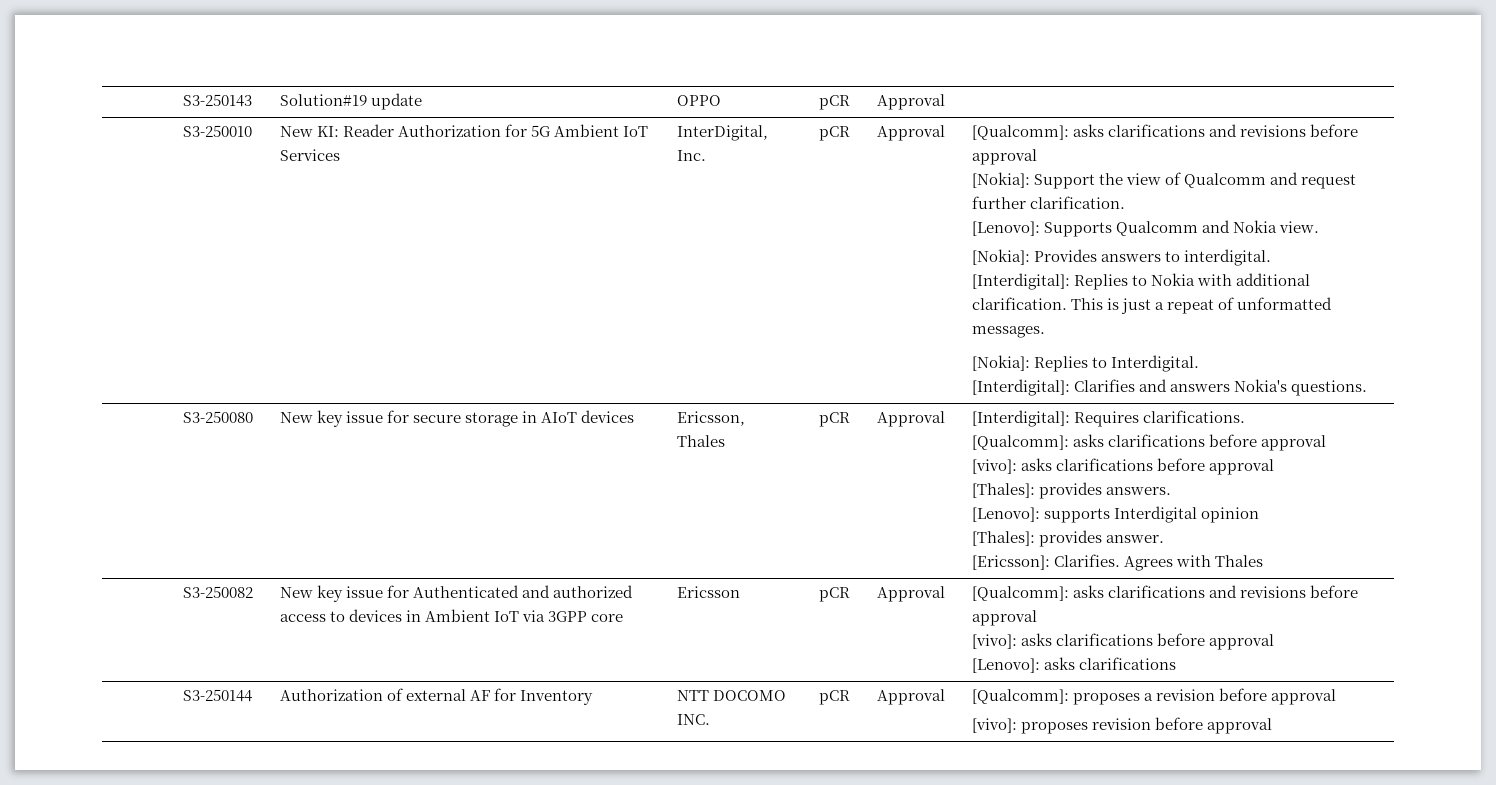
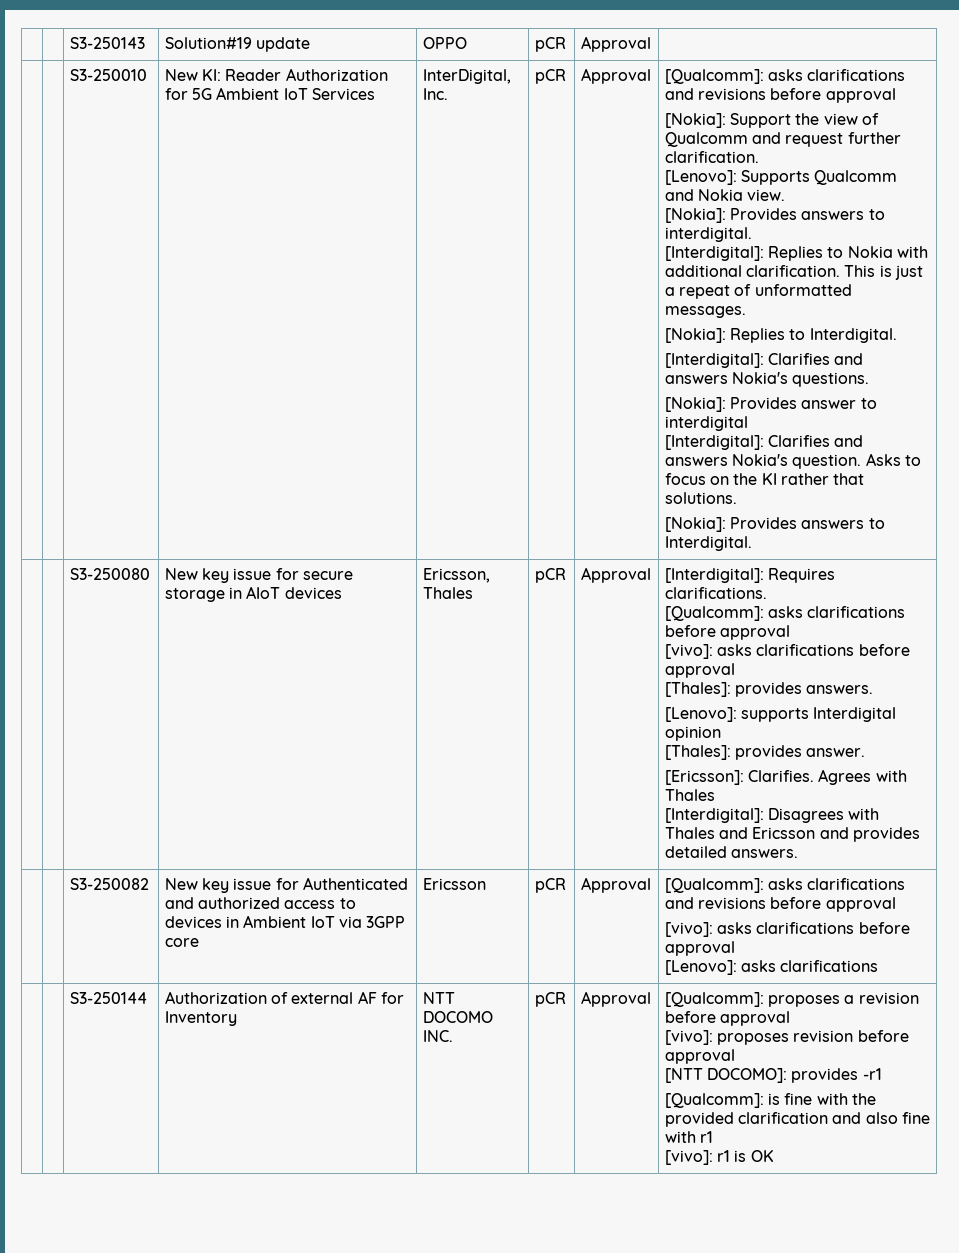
(1368, 388) none -> [664,397,877,412] [664,416,748,431] [664,435,864,450] [664,453,921,469] [664,473,865,485] [664,492,737,504] [664,517,885,532] [664,536,752,551] // [Nokia]: Provides answer to interdigital // [Interdigital]: Clarifies and answers Nokia's question. Asks to focus on the KI rather that solutions. // [Nokia]: Provides answers to Interdigital.
(1264, 561) none -> [664,808,880,823] [664,827,920,842] [664,846,799,858] // [Interdigital]: Disagrees with Thales and Ericsson and provides detailed answers.
(1273, 726) none -> [664,1068,882,1083] [664,1093,876,1108] [664,1112,930,1127] [664,1131,714,1143] [664,1150,774,1165] // [NTT DOCOMO]: provides -r1 // [Qualcomm]: is fine with the provided clarification and also fine with r1 // [vivo]: r1 is OK

